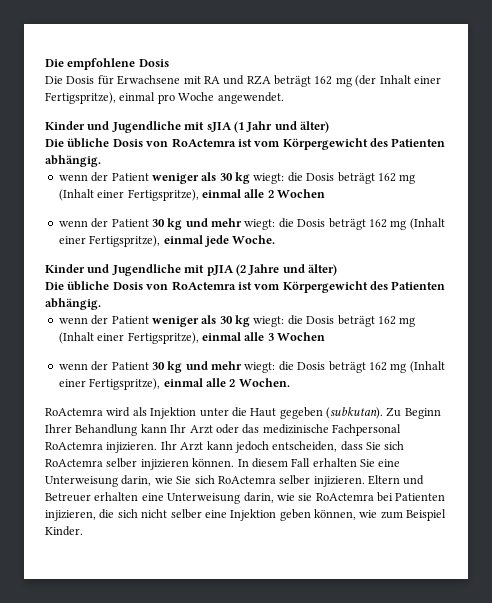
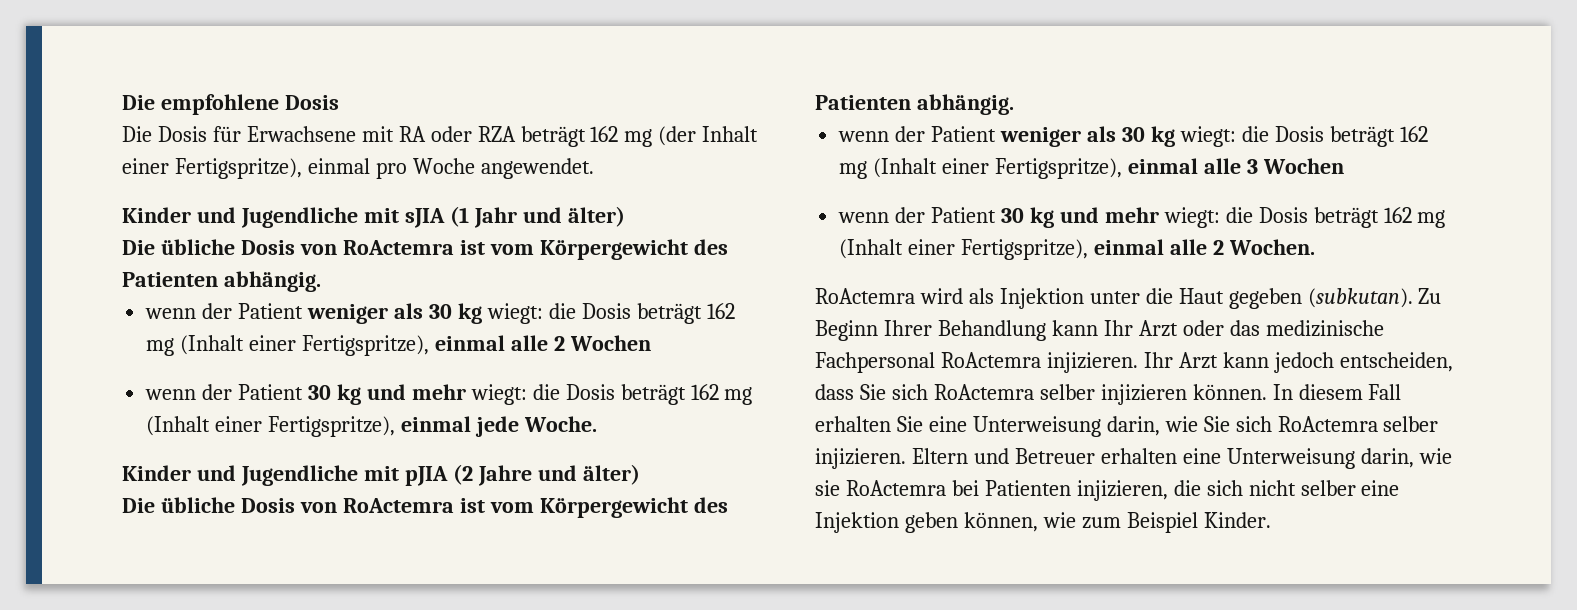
[223,75,245,85] und -> [430,126,472,142] oder

